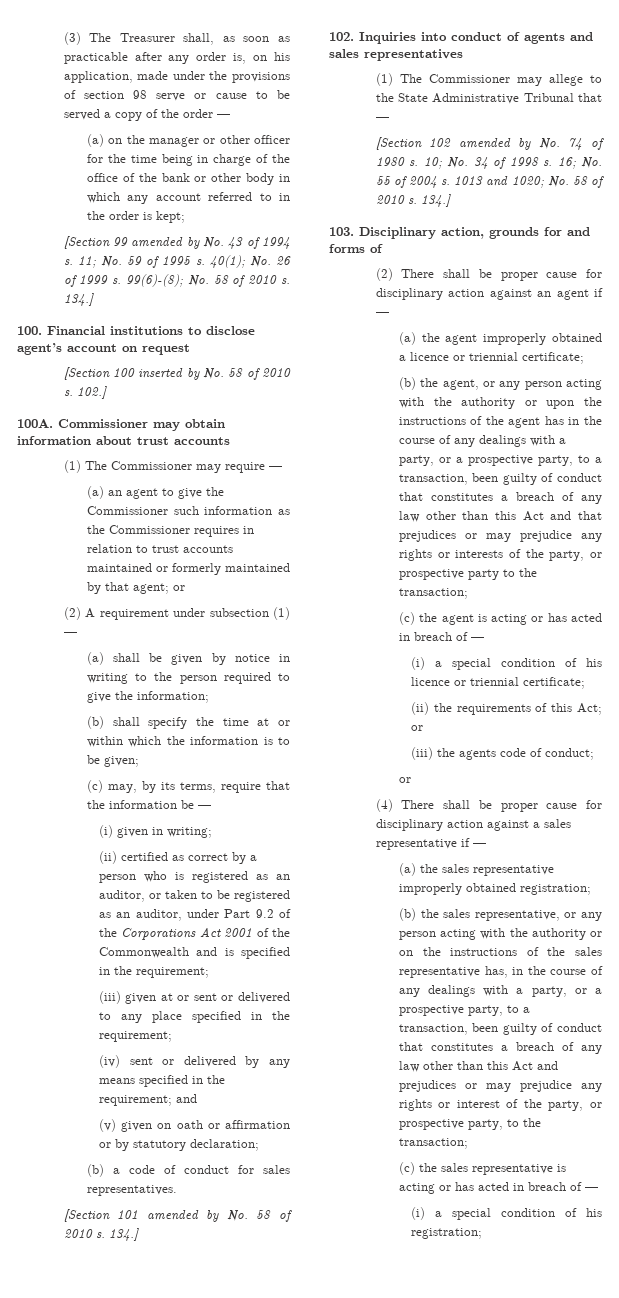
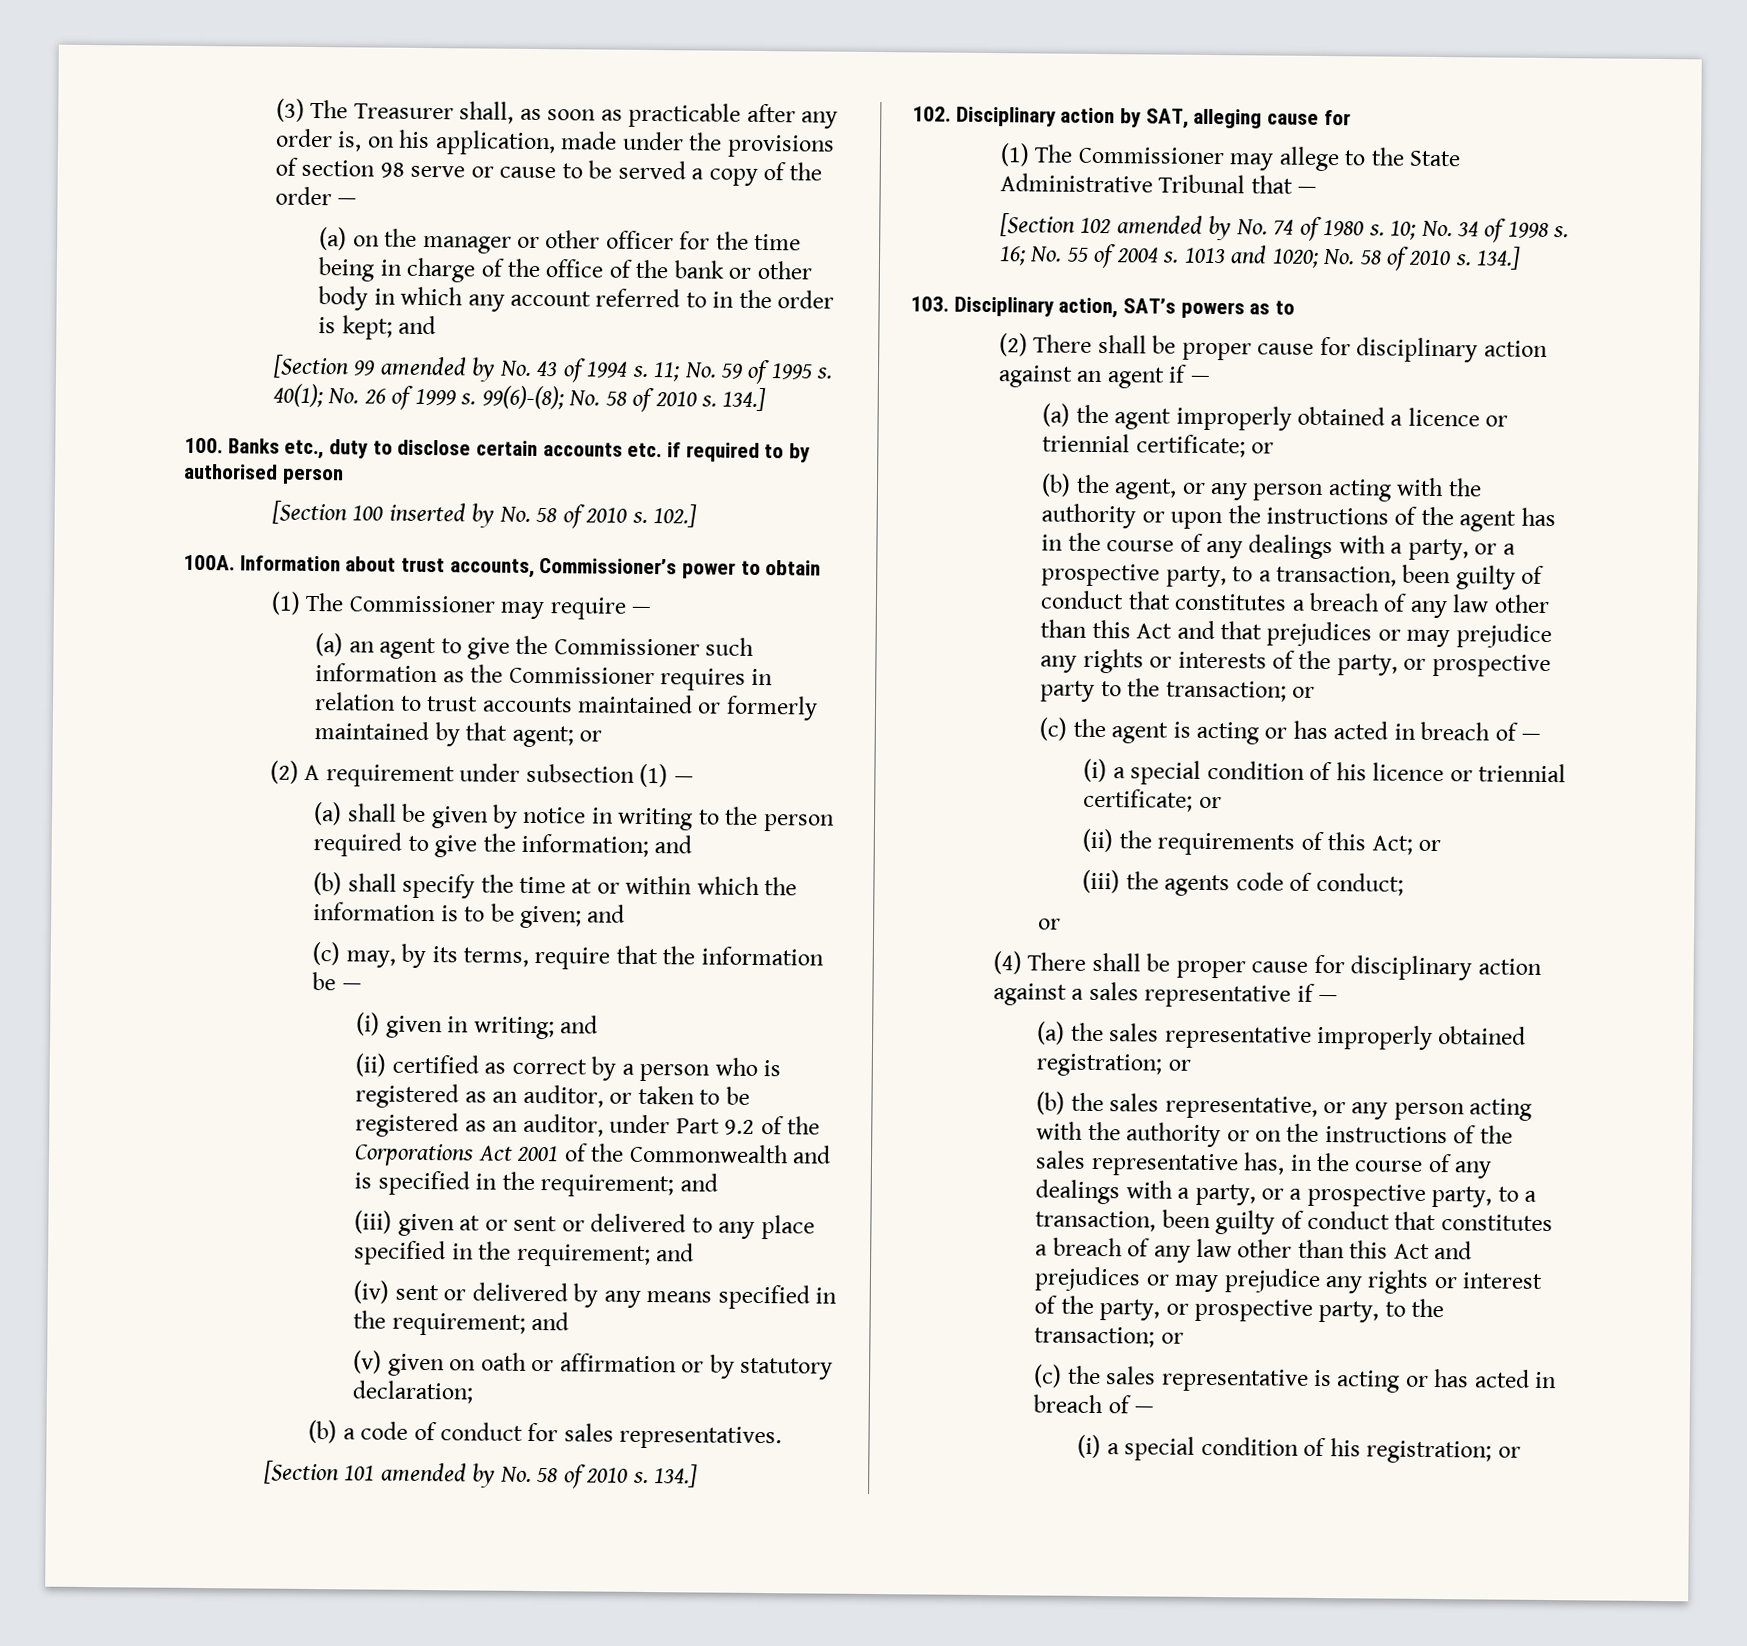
(185, 217) none -> [398,315,437,335] and
[47,326,255,335] [17,343,190,355] Financial institutions to disclose agent’s account on request -> [227,438,811,463] [184,463,344,485] Banks etc., duty to disclose certain accounts etc. if required to by authorised person
[58,419,225,431] [17,436,230,445] Commissioner may obtain information about trust accounts -> [239,555,822,579] Information about trust accounts, Commissioner’s power to obtain
(209, 697) none -> [654,835,693,854] and
(139, 761) none -> [587,904,626,923] and
(212, 832) none -> [560,1015,599,1034] and
(209, 972) none -> [679,1173,718,1192] and
(172, 1036) none -> [656,1243,695,1262] and
[359,32,593,44] [329,49,463,61] Inquiries into conduct of agents and sales representatives -> [955,106,1351,129] Disciplinary action by SAT, alleging cause for
[489,227,590,239] [329,244,383,253] grounds for and forms of -> [1123,298,1296,319] SAT’s powers as to
(584, 358) none -> [1251,442,1275,454] or
(468, 593) none -> [1292,686,1316,698] or
(585, 683) none -> [1198,796,1222,809] or
(591, 889) none -> [1167,1059,1191,1071] or
(468, 1143) none -> [1160,1332,1184,1344] or
(482, 1233) none -> [1497,1446,1521,1458] or

